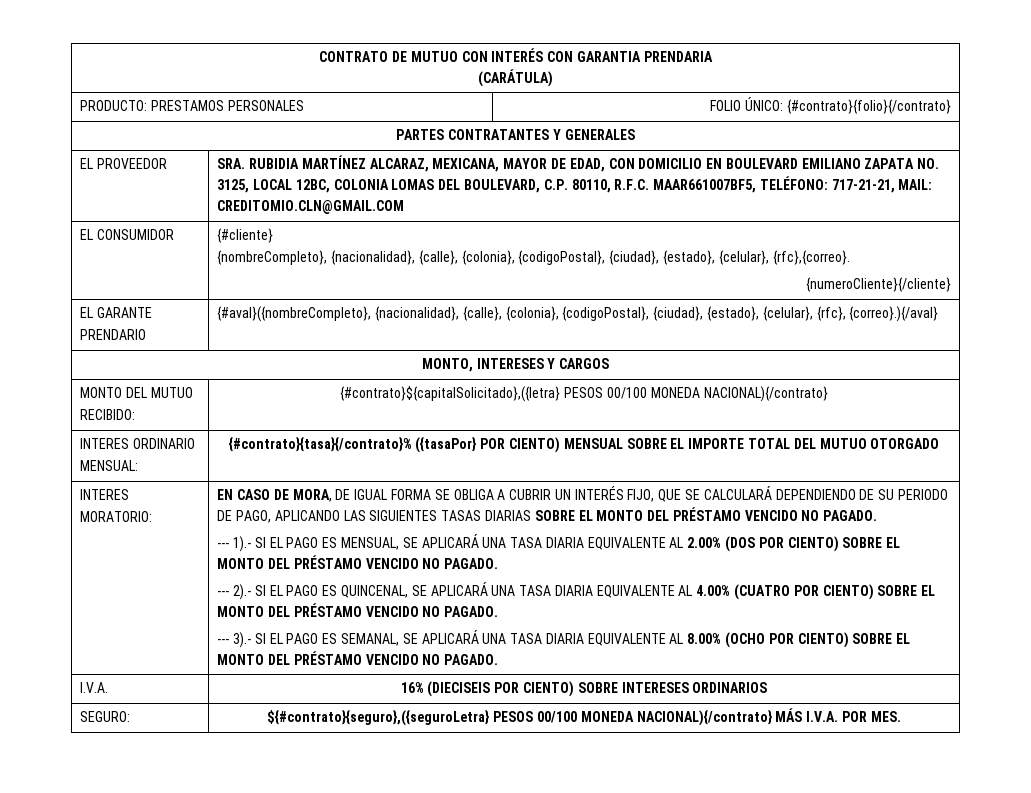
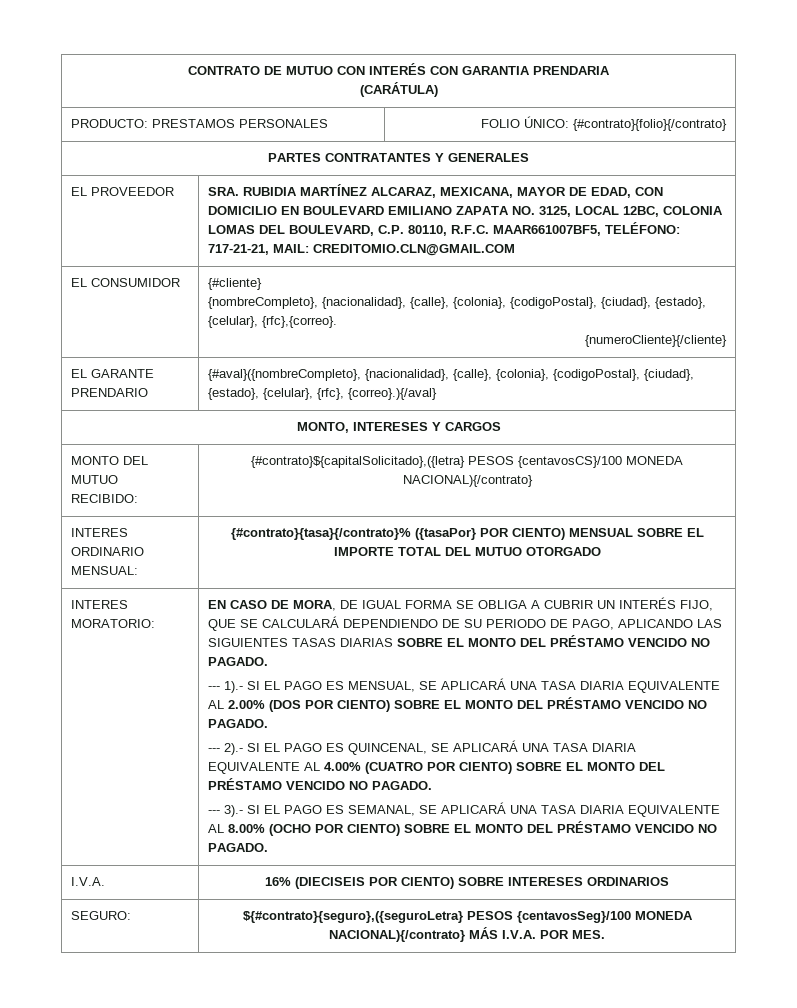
[606,387,647,399] 00/100 -> [518,456,622,468] {centavosCS}/100
[536,711,577,723] 00/100 -> [516,911,631,923] {centavosSeg}/100

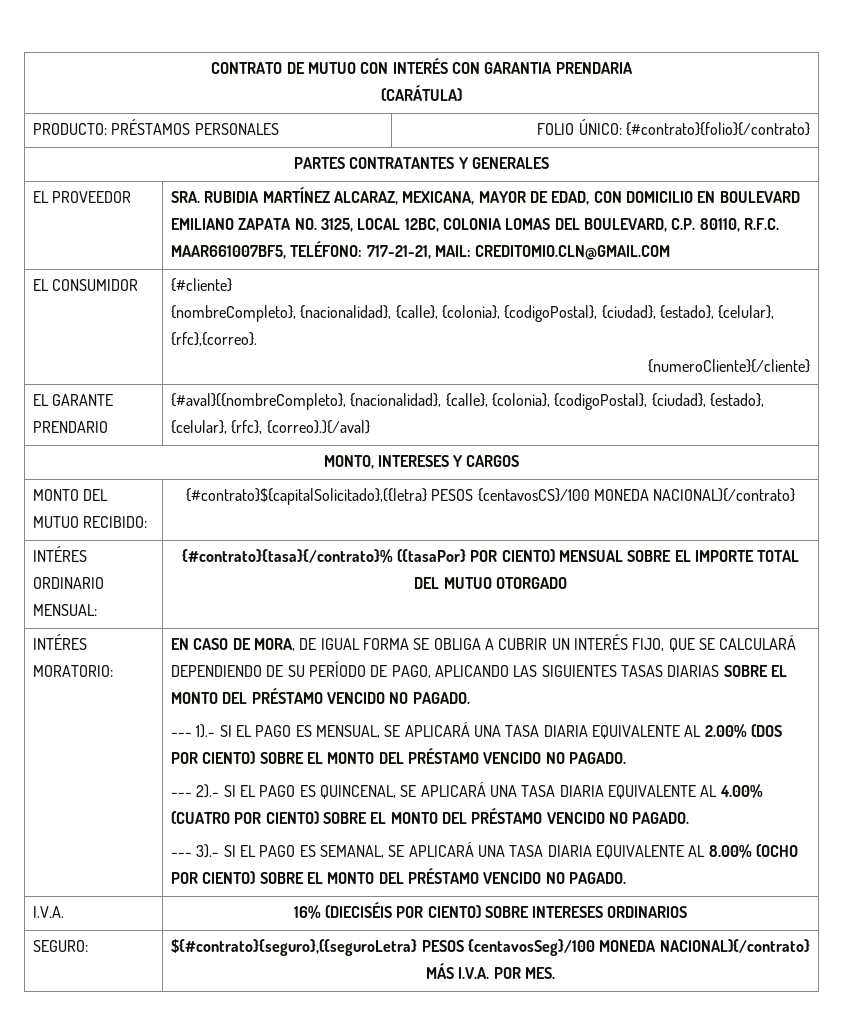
[152,119,236,128] PRESTAMOS -> [111,119,191,135] PRÉSTAMOS
[71,528,129,537] INTERES -> [33,546,88,562] INTÉRES
[71,600,129,609] INTERES -> [33,634,88,650] INTÉRES
[486,619,547,628] PERIODO -> [309,661,367,677] PERÍODO
[295,877,365,889] (DIECISEIS -> [324,902,392,918] (DIECISÉIS

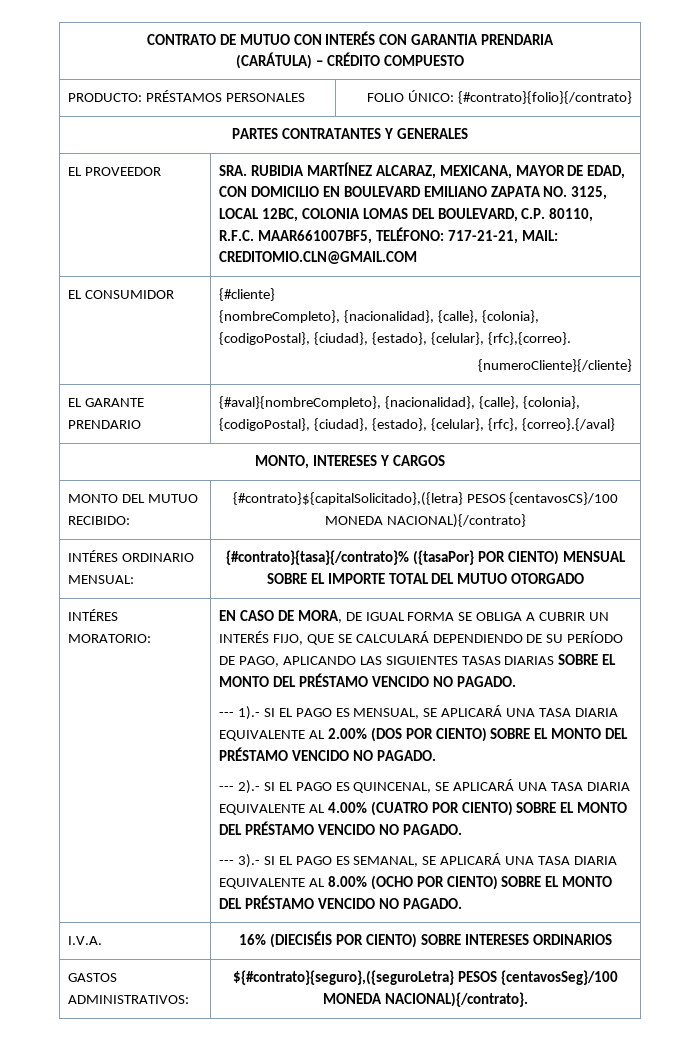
(462, 93) none -> [316,52,464,66] – CRÉDITO COMPUESTO
[171,393,347,410] {#aval}({nombreCompleto}, -> [218,396,381,409] {#aval}{nombreCompleto},
[266,420,370,434] {correo}.){/aval} -> [521,418,615,431] {correo}.{/aval}
[33,940,89,952] SEGURO: -> [67,973,117,982] [67,995,189,1004] GASTOS ADMINISTRATIVOS:
[659,939,810,953] [426,963,555,979] NACIONAL){/contrato} MÁS I.V.A. POR MES. -> [384,992,528,1007] NACIONAL){/contrato}.

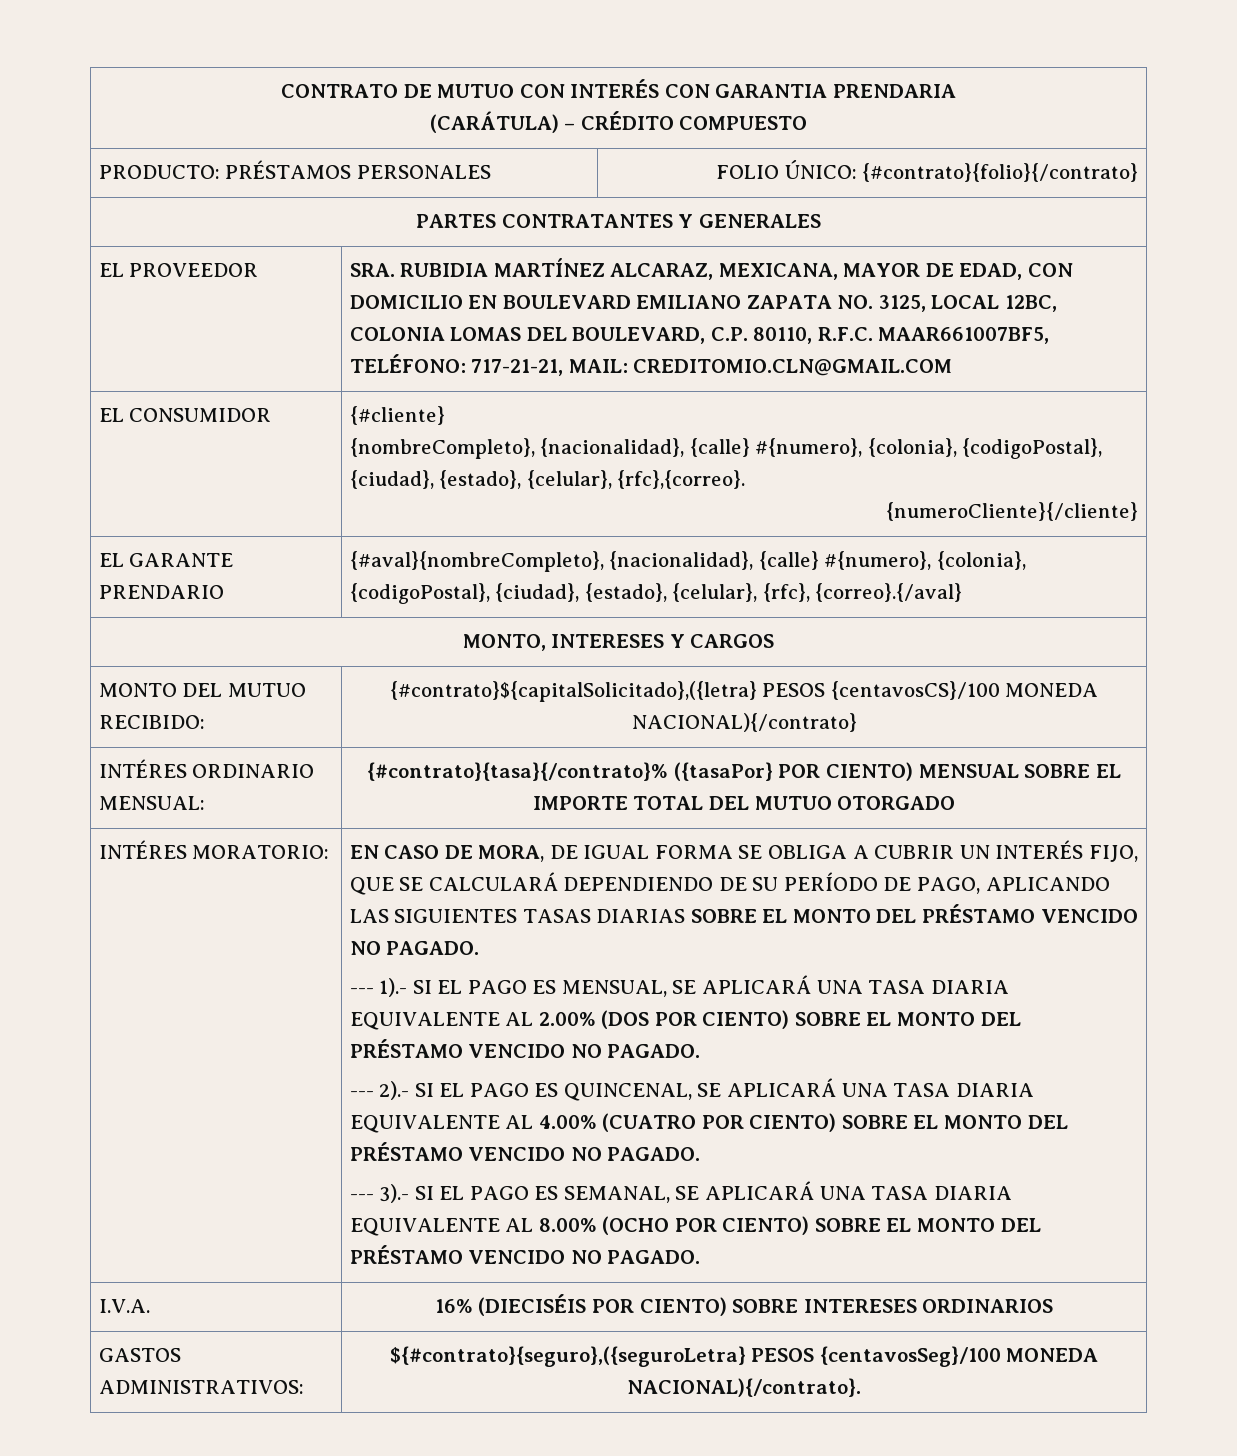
[437,310,478,323] {calle}, -> [689,438,863,457] {calle} #{numero},
[478,396,519,409] {calle}, -> [758,551,932,570] {calle} #{numero},

